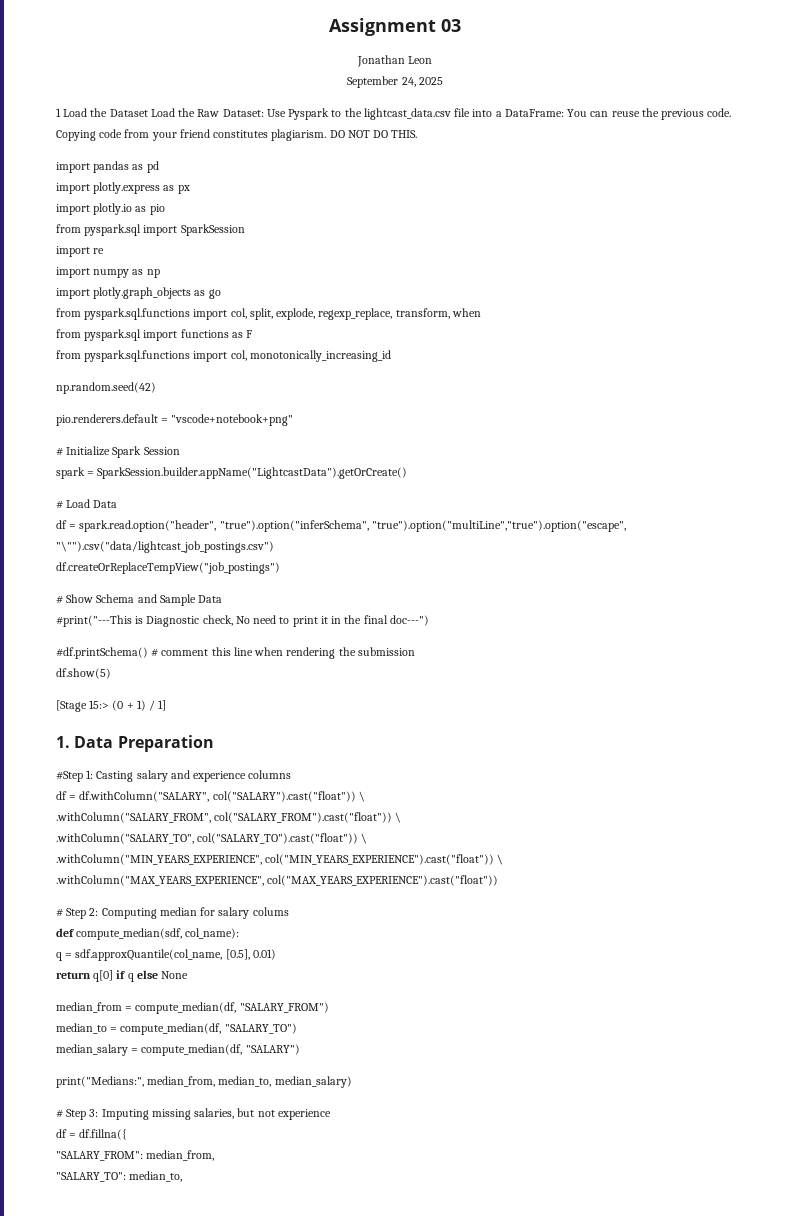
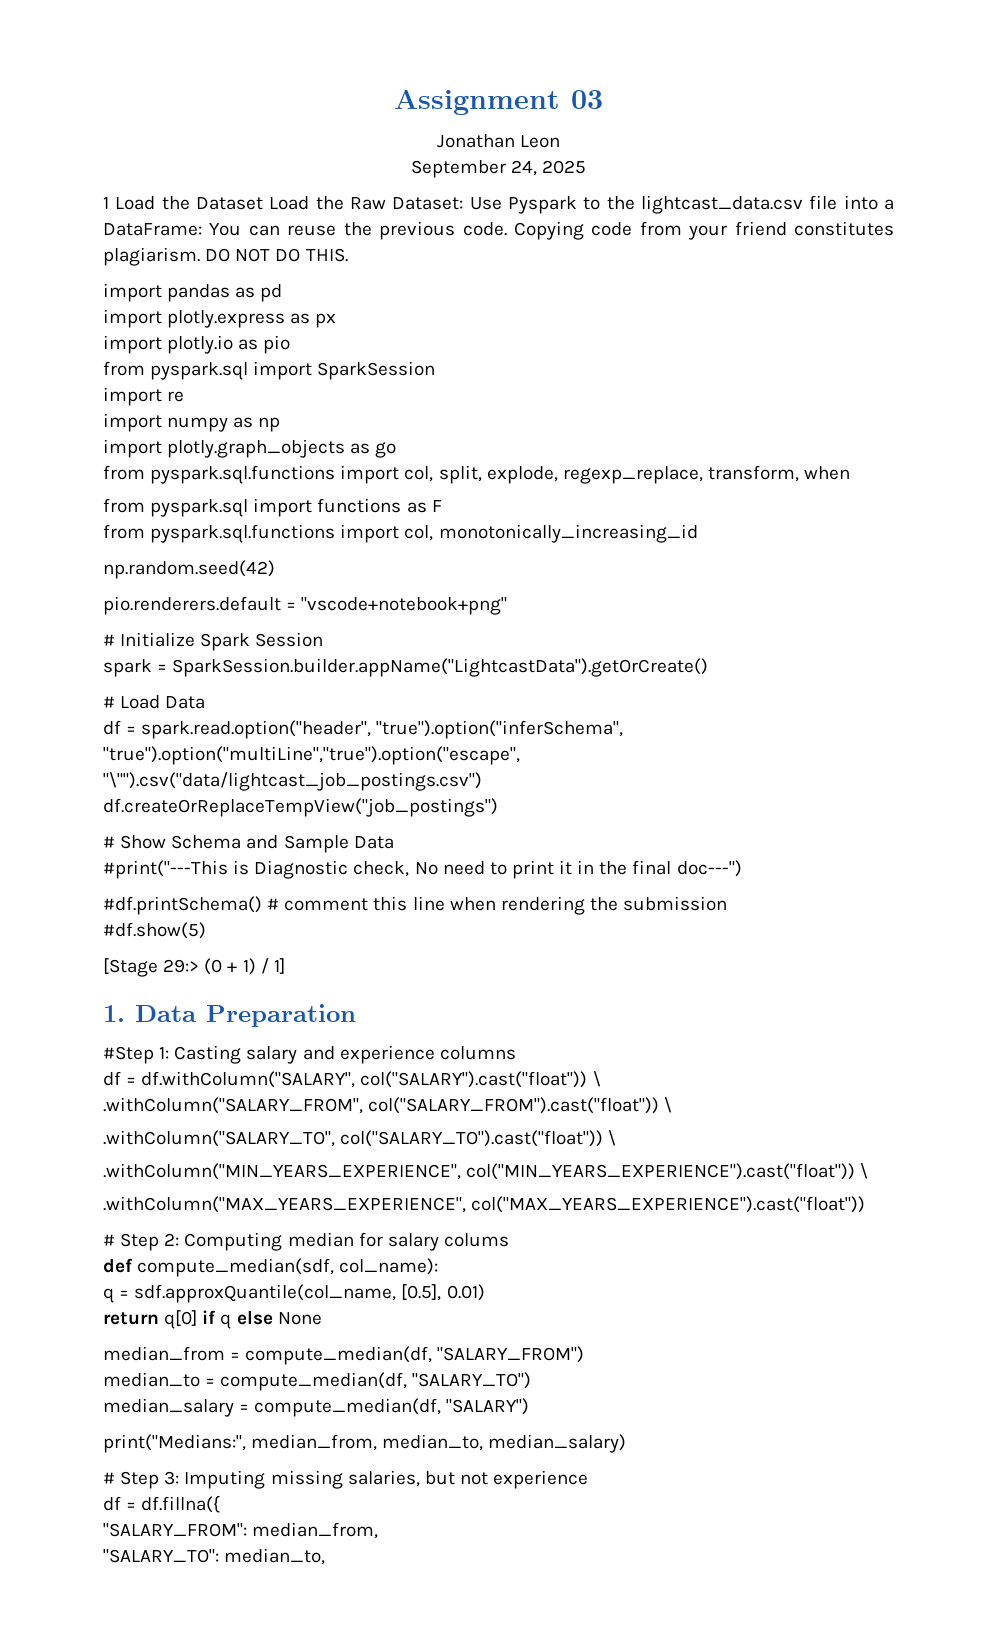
[56,668,111,679] df.show(5) -> [103,922,206,939] #df.show(5)
[89,700,110,709] 15:> -> [163,959,200,973] 29:>

